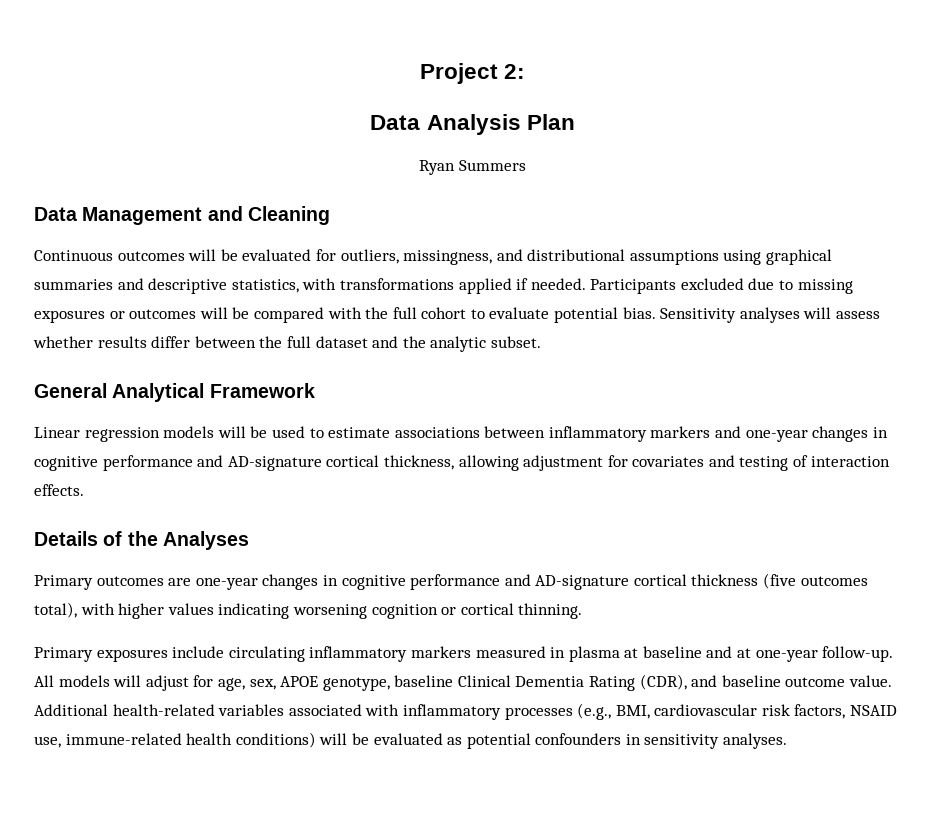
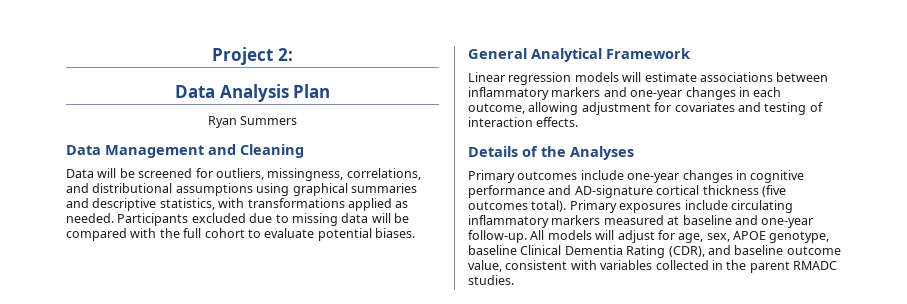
[34,249,312,261] Continuous outcomes will be evaluated -> [66,168,193,178] Data will be screened
(493, 257) none -> [346,168,421,180] correlations,
[516,278,529,290] if -> [395,201,409,208] as
[34,309,197,323] exposures or outcomes -> [341,213,369,223] data
[622,307,881,323] [33,336,541,352] bias. Sensitivity analyses will assess whether results differ between the full dataset and the analytic subset. -> [375,228,415,238] biases.
[250,426,324,438] be used to -> (642, 77) none
[34,455,454,471] cognitive performance and AD-signature cortical thickness, -> [753,87,782,97] [468,103,525,114] each outcome,
[168,578,192,586] are -> [580,170,624,180] include
[34,602,583,619] total), with higher values indicating worsening cognition or cortical thinning. // -> [531,200,567,212] total).
[550,646,620,662] in plasma -> (664, 220) none
[737,648,752,658] at -> (758, 220) none
[849,675,893,687] [34,703,898,720] [34,732,788,749] value. Additional health-related variables associated with inflammatory processes (e.g., BMI, cardiovascular risk factors, NSAID use, immune-related health conditions) will be evaluated as potential confounders in sensitivity analyses. -> [468,260,837,273] [468,275,514,285] value, consistent with variables collected in the parent RMADC studies.

